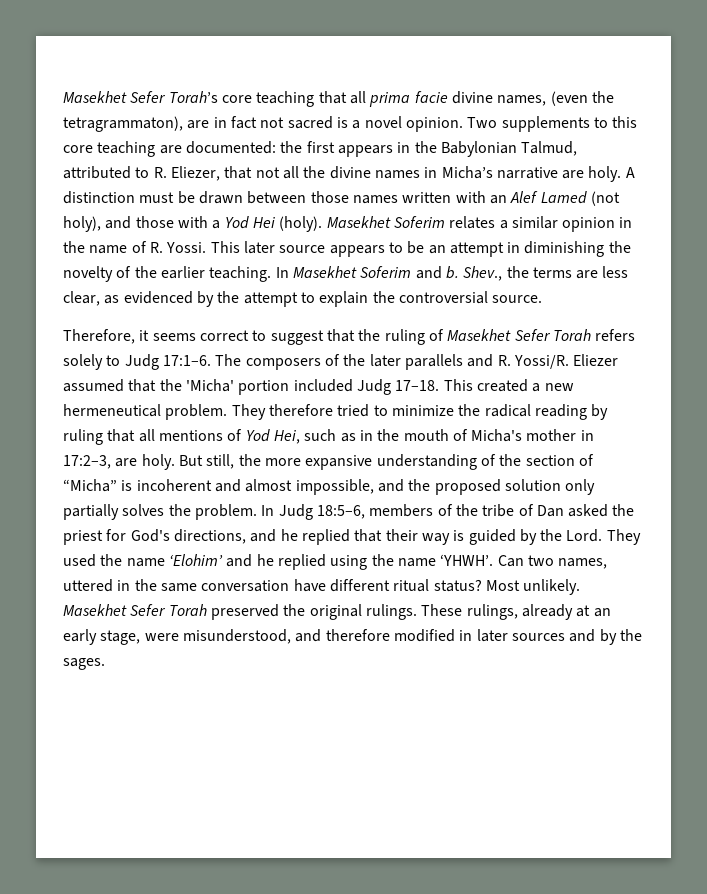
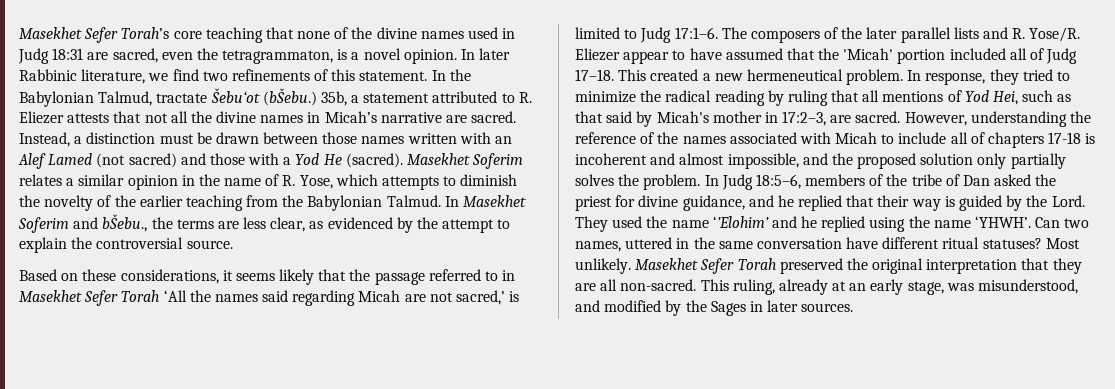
[349,91,614,107] [63,116,638,132] [63,141,578,157] all prima facie divine names, (even the tetragrammaton), are in fact not sacred is a novel opinion. Two supplements to this core teaching are documented: the first appears in the Babylonian Talmud, -> [297,27,516,39] [18,48,511,64] [19,69,471,84] [19,88,430,107] none of the divine names used in Judg 18:31 are sacred, even the tetragrammaton, is a novel opinion. In later Rabbinic literature, we find two refinements of this statement. In the Babylonian Talmud, tractate Šebu‘ot (bŠebu.) 35b, a statement
[170,166,220,181] Eliezer, -> [19,111,110,124] Eliezer attests
[441,166,493,179] Micha’s -> [324,111,377,123] Micah’s
[588,166,635,182] holy. A -> [471,111,517,123] [19,132,83,147] sacred. Instead, a
[63,216,101,232] holy), -> [128,153,177,168] sacred)
[252,216,323,232] Hei (holy). -> [323,153,403,168] He (sacred).
[166,241,605,257] Yossi. This later source appears to be an attempt in diminishing -> [299,174,518,190] Yose, which attempts to diminish
[209,266,272,282] teaching. -> [185,195,441,211] teaching from the Babylonian Talmud.
[445,266,503,281] b. Shev., -> [102,214,148,232] bŠebu.,
[63,329,636,345] [63,354,103,370] Therefore, it seems correct to suggest that the ruling of Masekhet Sefer Torah refers solely -> [19,269,516,285] [19,290,520,306] [575,27,620,39] Based on these considerations, it seems likely that the passage referred to in Masekhet Sefer Torah ‘All the names said regarding Micah are not sacred,’ is limited
[404,354,619,370] parallels and R. Yossi/R. Eliezer -> [900,27,1081,43] [575,48,722,64] parallel lists and R. Yose/R. Eliezer appear to have
[185,379,234,392] 'Micha' -> [843,48,894,60] 'Micah'
(353, 385) none -> [1009,48,1045,60] all of
[231,404,333,420] They therefore -> [907,69,1019,85] In response, they
[359,429,594,442] [63,454,594,470] [63,479,117,492] in the mouth of Micha's mother in 17:2–3, are holy. But still, the more expansive understanding of the section of “Micha” -> [575,111,1092,127] [575,132,1082,148] that said by Micah's mother in 17:2–3, are sacred. However, understanding the reference of the names associated with Micah to include all of chapters 17-18
[130,529,246,544] God's directions, -> [638,195,745,211] divine guidance,
[168,554,223,566] ‘Elohim’ -> [712,216,769,228] ‘’Elohim’
[433,579,482,592] status? -> [982,238,1042,249] statuses?
[365,604,518,620] rulings. These rulings, -> [926,258,1082,274] [575,279,775,295] interpretation that they are all non-sacred. This ruling,
[144,633,179,641] were -> [946,283,974,291] was
[325,629,642,645] [63,658,105,670] therefore modified in later sources and by the sages. -> [604,300,854,316] modified by the Sages in later sources.

